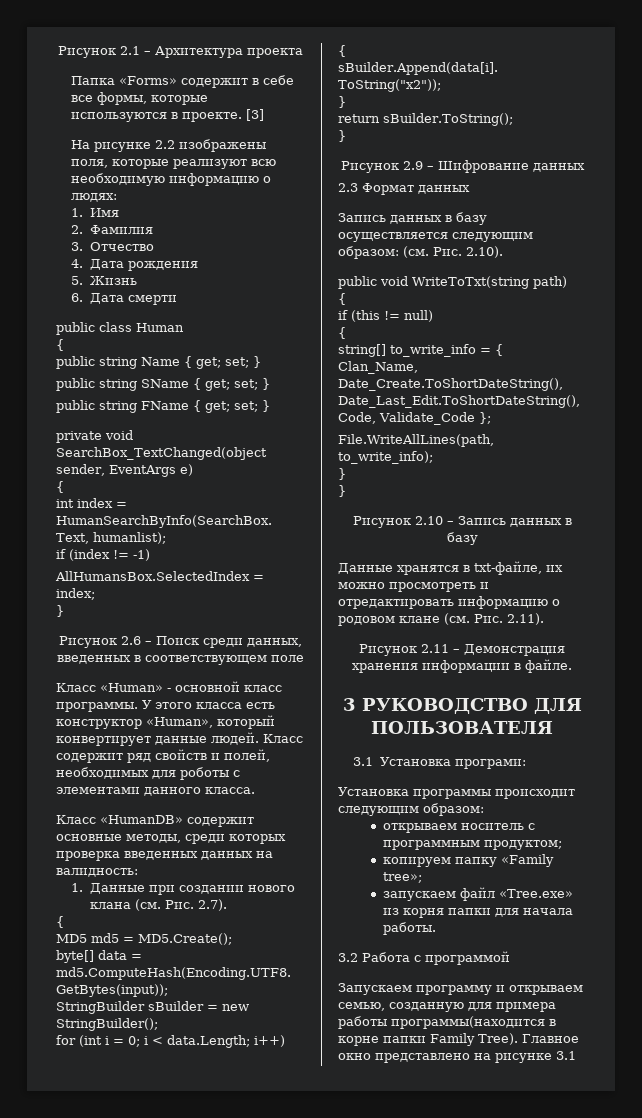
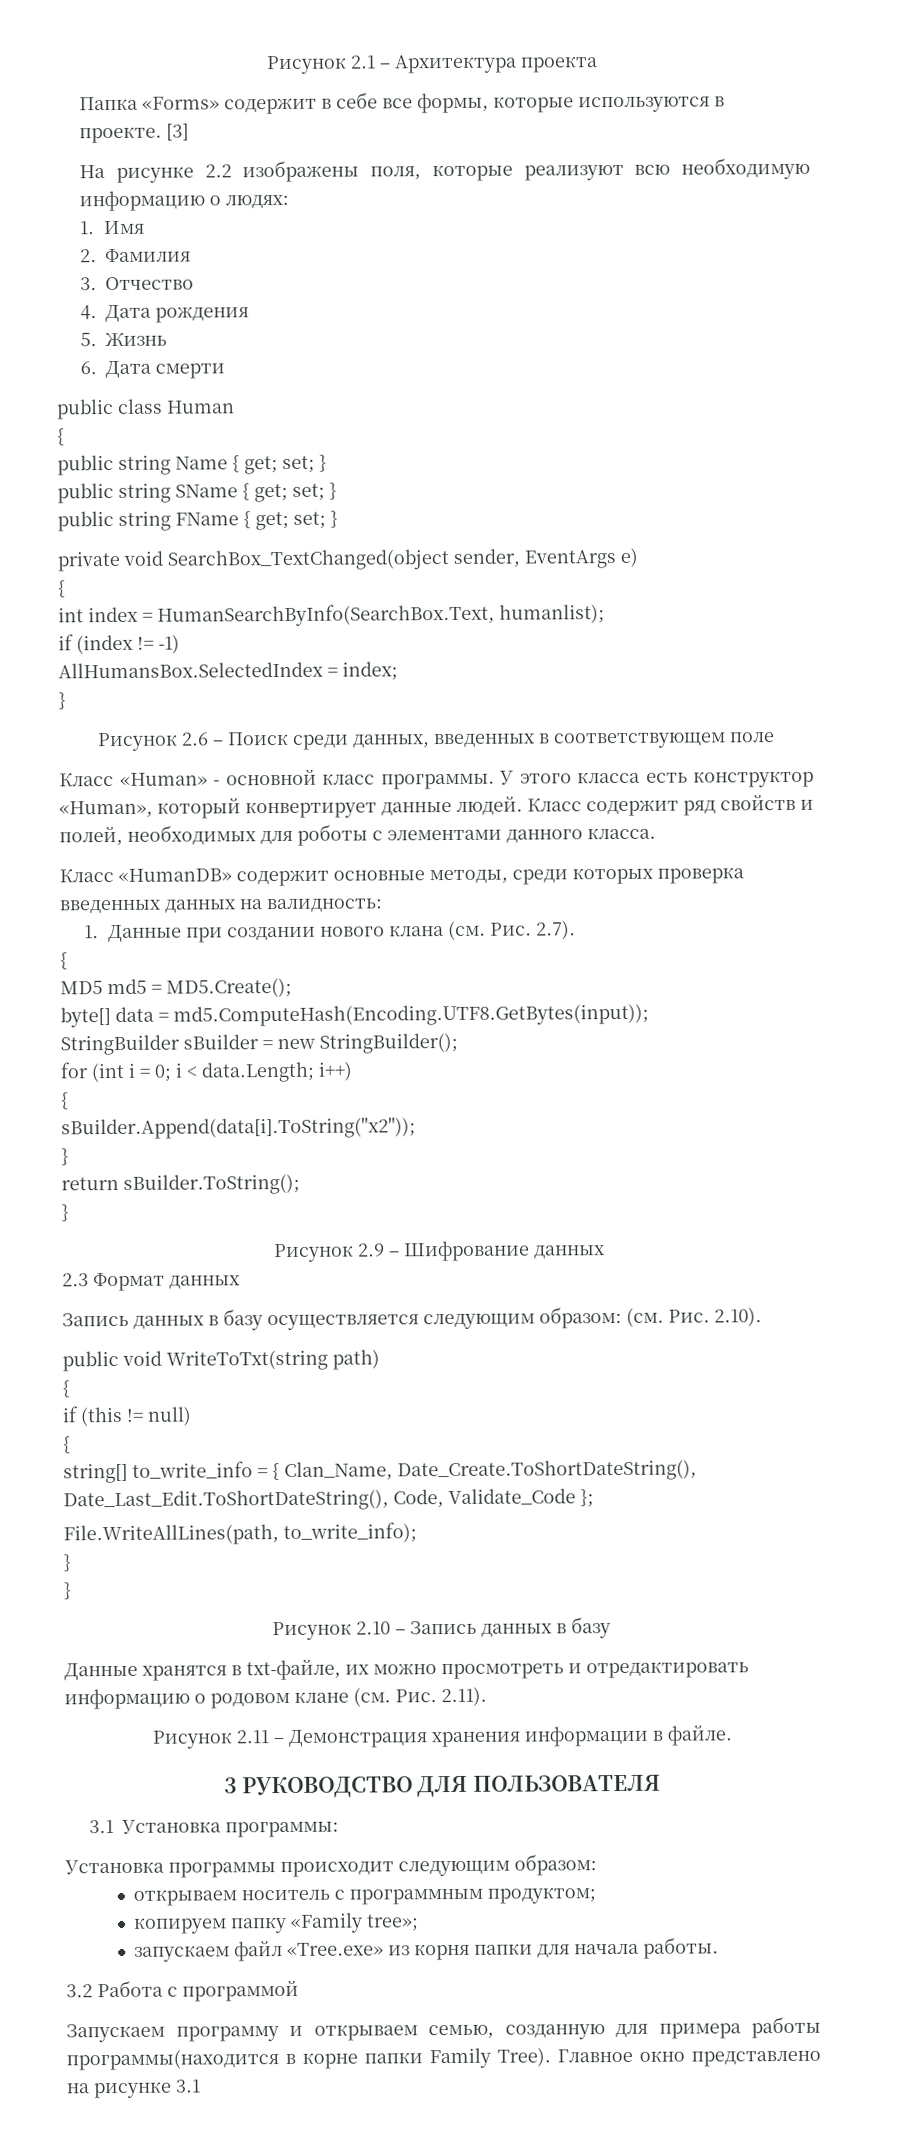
[454,759,526,769] програми: -> [225,1821,340,1838] программы:

